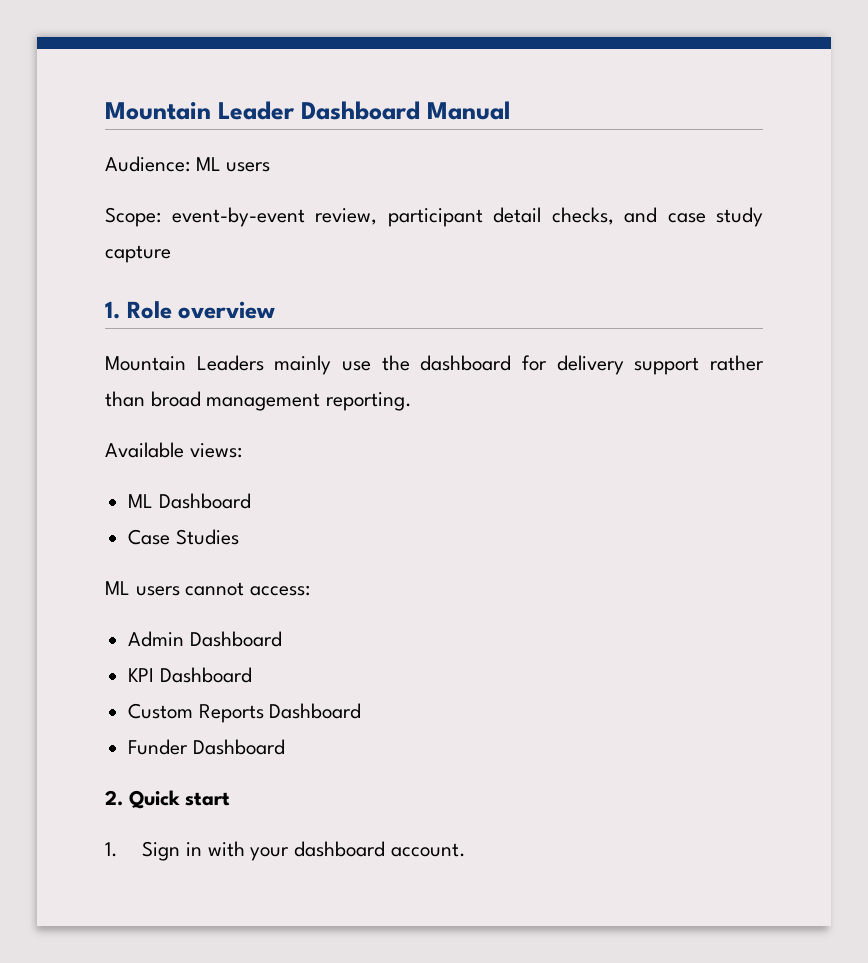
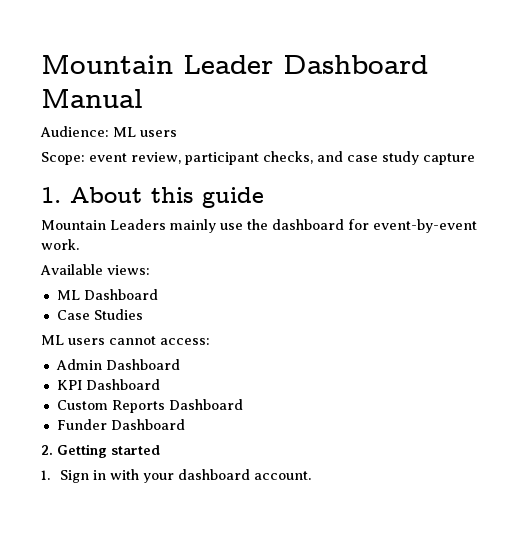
[171,207,305,227] event-by-event -> [89,153,127,162] event
[493,207,541,223] detail -> (259, 158) none
[126,301,276,319] Role overview -> [70,187,264,208] About this guide
[556,355,764,375] [105,391,413,411] delivery support rather than broad management reporting. -> [373,219,477,233] [41,239,79,250] event-by-event work.
[128,790,231,809] Quick start -> [57,444,160,458] Getting started

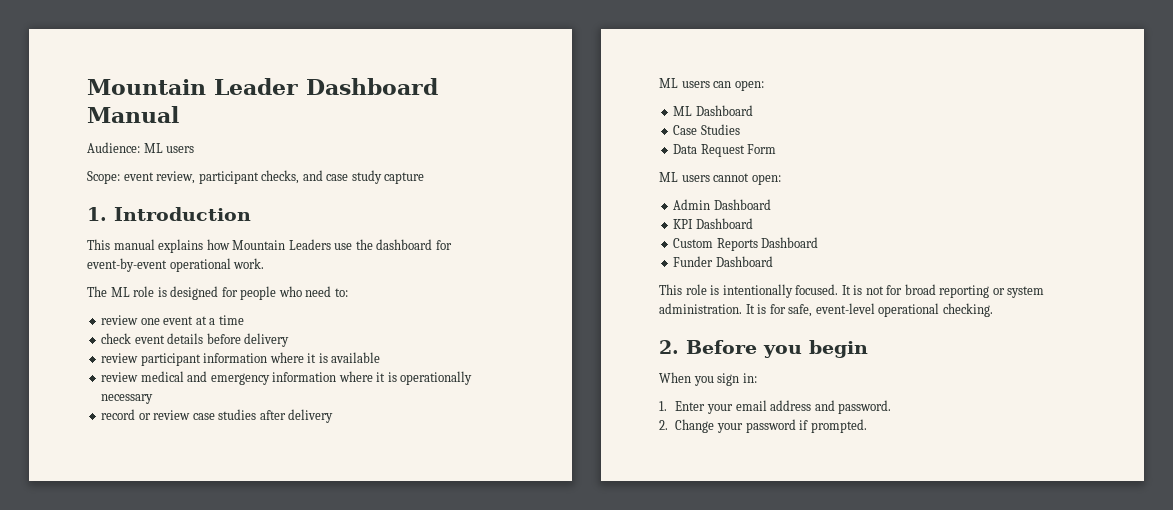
[70,187,264,208] About this guide // -> [114,207,251,221] [87,239,230,253] Introduction // This manual explains how
[170,219,216,233] mainly -> (331, 244) none
(477, 226) none -> [169,258,231,272] operational
[40,264,150,275] Available views: -> [87,286,348,300] [101,315,244,325] [101,333,290,347] [101,352,381,366] [101,371,473,385] [101,394,154,404] [101,409,334,423] [659,78,764,91] The ML role is designed for people who need to: // review one event at a time // check event details before delivery // review participant information where it is available // review medical and emergency information where it is operationally necessary // record or review case studies after delivery // ML users can open:
(143, 314) none -> [673,144,777,157] // Data Request Form
[160,338,210,345] access: -> [751,174,781,185] open:
[41,444,160,458] [41,469,312,483] 2. Getting started // 1. Sign in with your dashboard account. -> [659,284,1045,298] [659,303,993,317] [659,340,868,358] [659,372,757,386] [659,400,892,414] [659,419,867,433] This role is intentionally focused. It is not for broad reporting or system administration. It is for safe, event-level operational checking. // 2. Before you begin // When you sign in: // 1. Enter your email address and password. // 2. Change your password if prompted.

